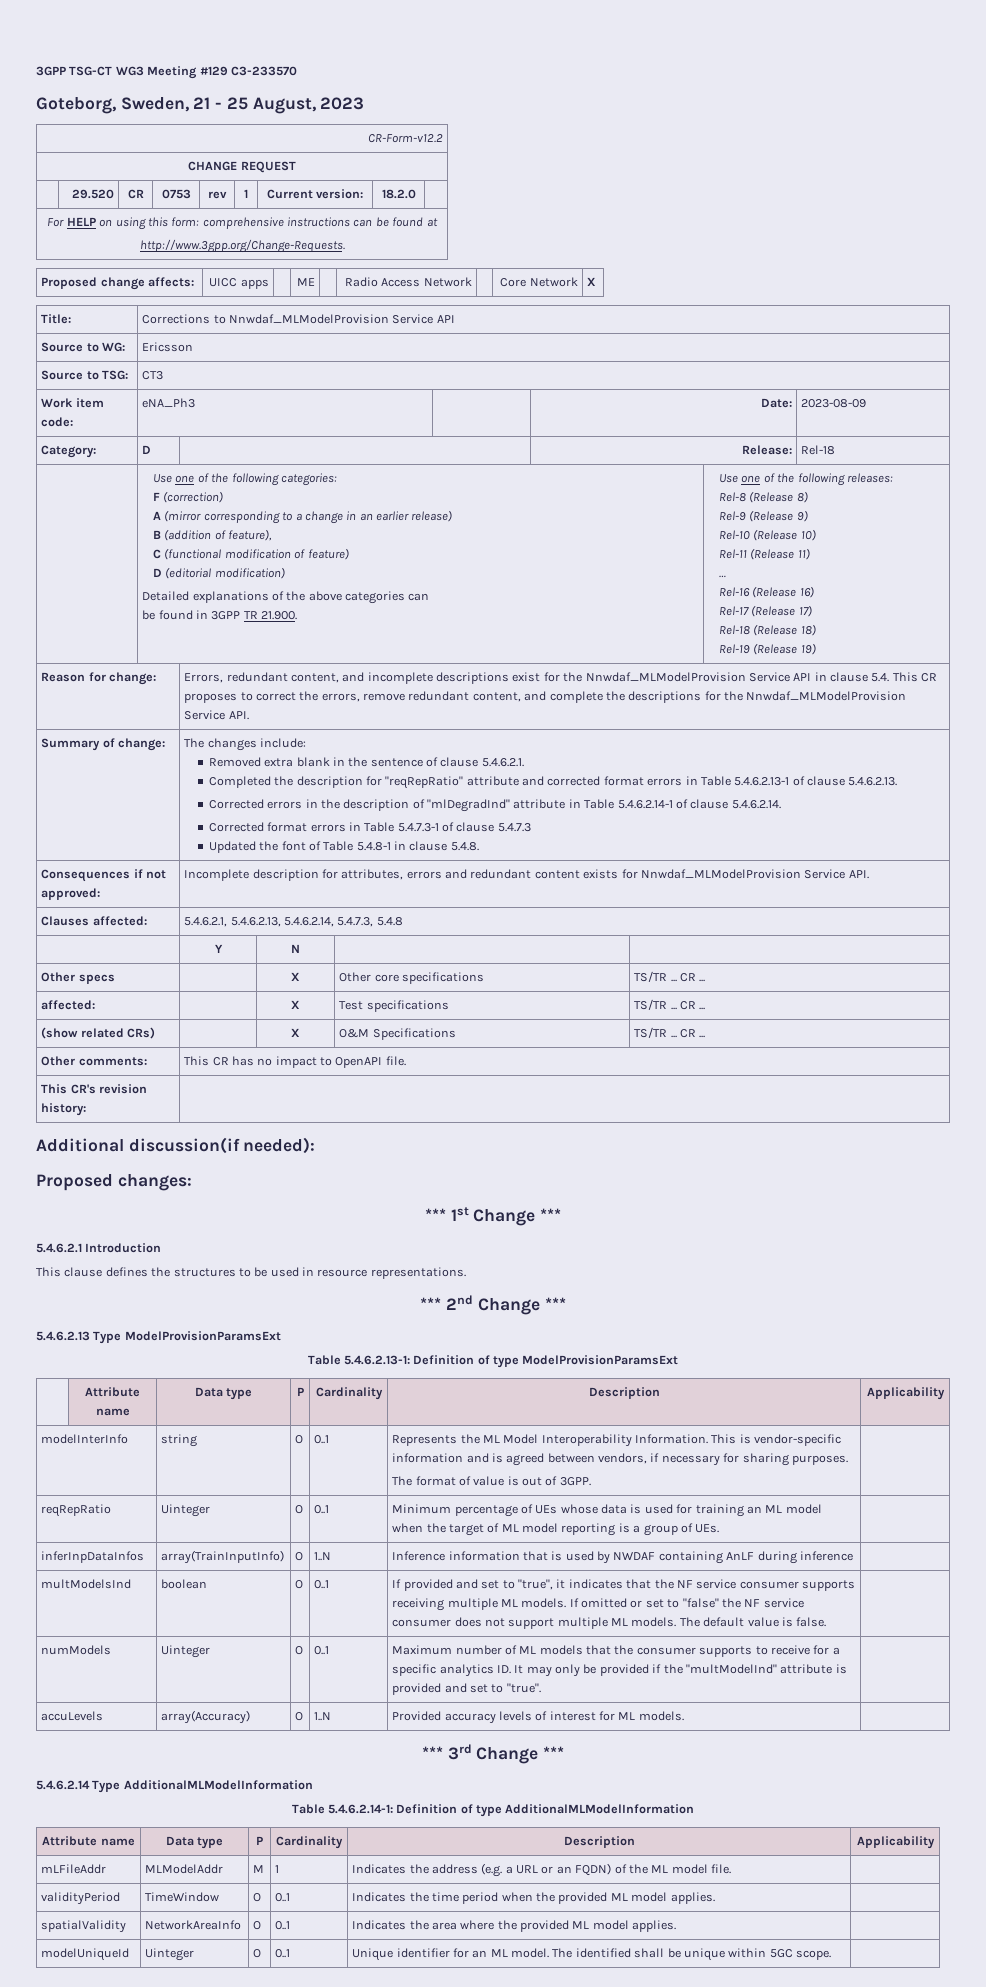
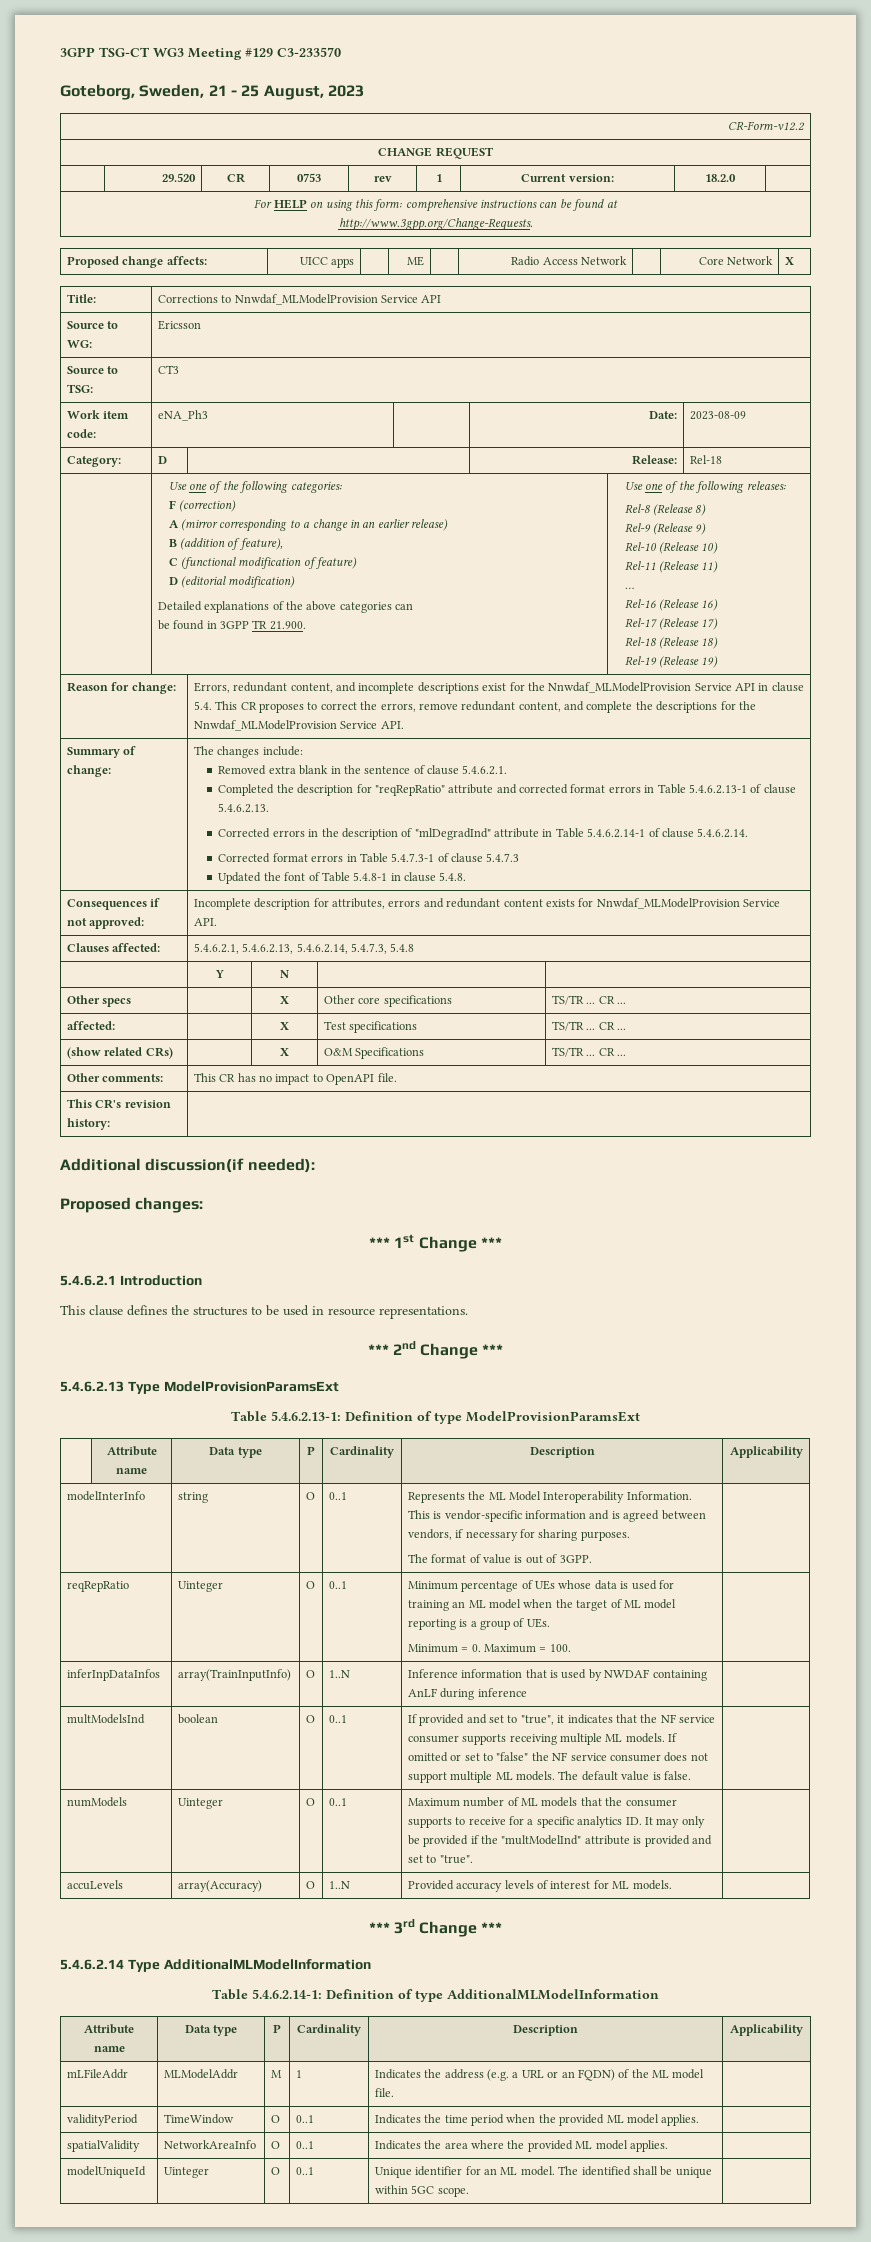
(720, 1528) none -> [407,1644,571,1653] // Minimum = 0. Maximum = 100.

